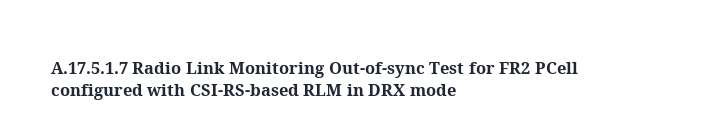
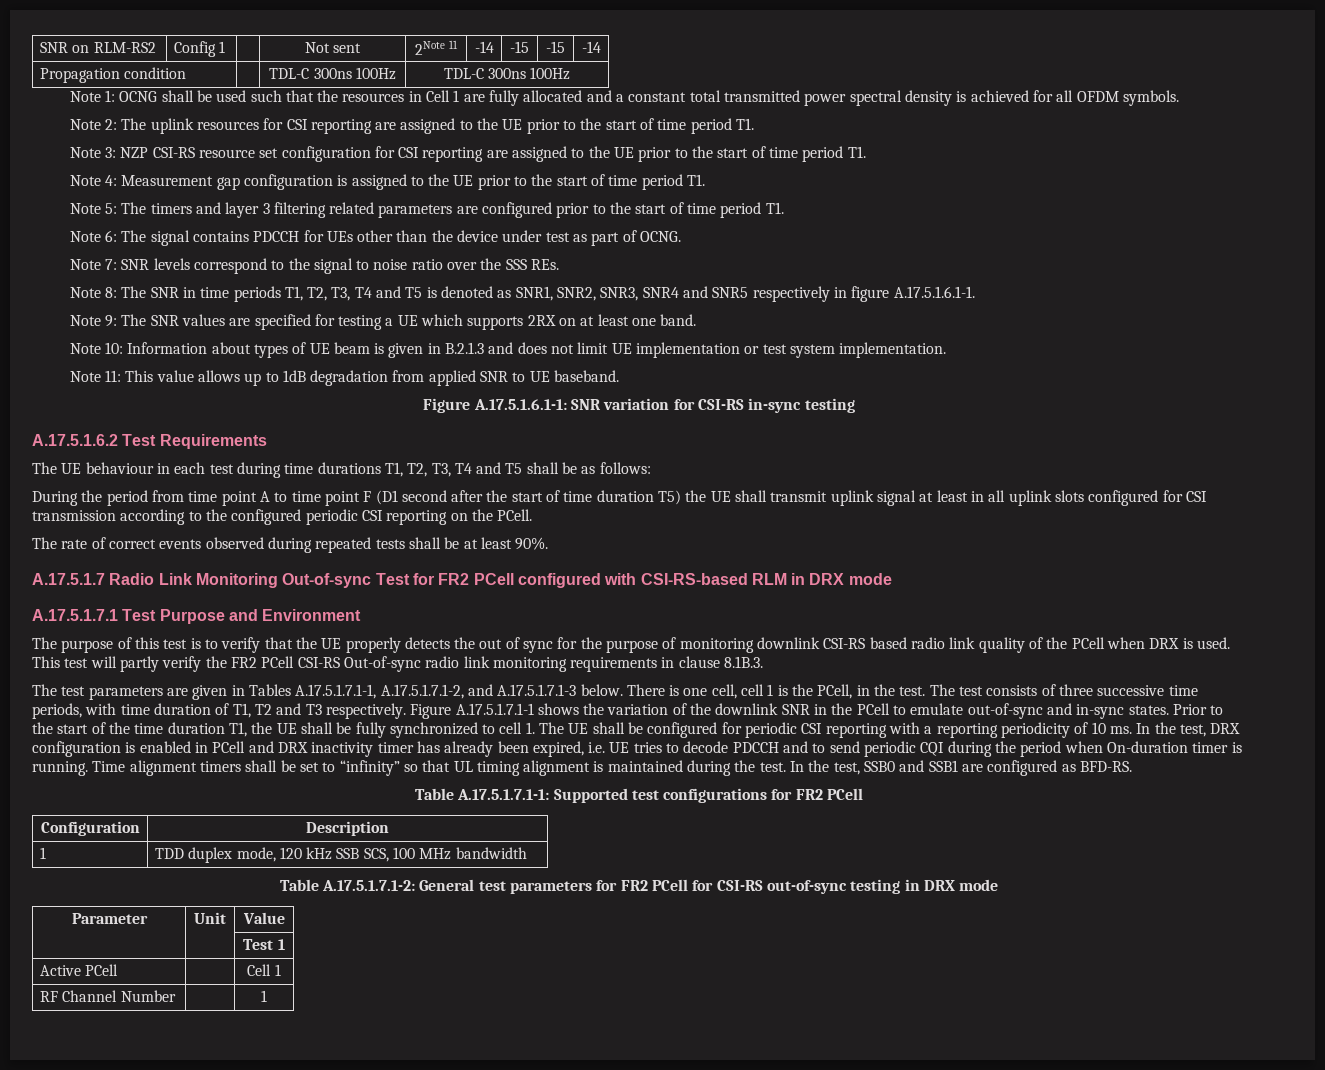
(51, 68) none -> [39,42,156,53] [173,41,226,57] [304,42,362,53] [414,40,459,55] [474,41,494,53] [510,41,529,53] [546,41,565,53] [581,41,601,53] [39,67,187,83] [269,67,396,80] [443,67,571,80] [69,90,1179,106] [69,118,754,134] [69,146,866,162] [69,174,706,190] [69,202,784,218] [69,230,682,246] [69,258,560,274] [69,286,975,302] [69,314,697,330] [69,342,947,358] [69,370,620,386] [423,398,855,413] [32,434,267,449] [32,462,651,478] [32,490,1207,506] [32,509,533,525] [32,537,549,553] SNR on RLM-RS2 | Config 1 | | Not sent | 2Note 11 | -14 | -15 | -15 | -14 // Propagation condition | | TDL-C 300ns 100Hz | TDL-C 300ns 100Hz // Note 1: OCNG shall be used such that the resources in Cell 1 are fully allocated and a constant total transmitted power spectral density is achieved for all OFDM symbols. // Note 2: The uplink resources for CSI reporting are assigned to the UE prior to the start of time period T1. // Note 3: NZP CSI-RS resource set configuration for CSI reporting are assigned to the UE prior to the start of time period T1. // Note 4: Measurement gap configuration is assigned to the UE prior to the start of time period T1. // Note 5: The timers and layer 3 filtering related parameters are configured prior to the start of time period T1. // Note 6: The signal contains PDCCH for UEs other than the device under test as part of OCNG. // Note 7: SNR levels correspond to the signal to noise ratio over the SSS REs. // Note 8: The SNR in time periods T1, T2, T3, T4 and T5 is denoted as SNR1, SNR2, SNR3, SNR4 and SNR5 respectively in figure A.17.5.1.6.1-1. // Note 9: The SNR values are specified for testing a UE which supports 2RX on at least one band. // Note 10: Information about types of UE beam is given in B.2.1.3 and does not limit UE implementation or test system implementation. // Note 11: This value allows up to 1dB degradation from applied SNR to UE baseband. // Figure A.17.5.1.6.1-1: SNR variation for CSI-RS in-sync testing // A.17.5.1.6.2 Test Requirements // The UE behaviour in each test during time durations T1, T2, T3, T4 and T5 shall be as follows: // During the period from time point A to time point F (D1 second after the start of time duration T5) the UE shall transmit uplink signal at least in all uplink slots configured for CSI transmission according to the configured periodic CSI reporting on the PCell. // The rate of correct events observed during repeated tests shall be at least 90%. //
(456, 90) none -> [32,609,362,624] [32,637,1230,653] [32,656,764,672] [32,684,1198,700] [32,703,1224,719] [32,722,1241,738] [32,741,1242,757] [32,760,1132,776] [414,788,864,803] [40,821,140,836] [306,821,389,836] [39,847,46,859] [154,847,527,863] [279,879,999,894] [71,913,148,924] [194,912,226,924] [242,912,285,924] [243,939,285,950] [39,964,119,976] [247,964,281,976] [39,990,176,1002] [261,990,267,1002] // A.17.5.1.7.1 Test Purpose and Environment // The purpose of this test is to verify that the UE properly detects the out of sync for the purpose of monitoring downlink CSI-RS based radio link quality of the PCell when DRX is used. This test will partly verify the FR2 PCell CSI-RS Out-of-sync radio link monitoring requirements in clause 8.1B.3. // The test parameters are given in Tables A.17.5.1.7.1-1, A.17.5.1.7.1-2, and A.17.5.1.7.1-3 below. There is one cell, cell 1 is the PCell, in the test. The test consists of three successive time periods, with time duration of T1, T2 and T3 respectively. Figure A.17.5.1.7.1-1 shows the variation of the downlink SNR in the PCell to emulate out-of-sync and in-sync states. Prior to the start of the time duration T1, the UE shall be fully synchronized to cell 1. The UE shall be configured for periodic CSI reporting with a reporting periodicity of 10 ms. In the test, DRX configuration is enabled in PCell and DRX inactivity timer has already been expired, i.e. UE tries to decode PDCCH and to send periodic CQI during the period when On-duration timer is running. Time alignment timers shall be set to “infinity” so that UL timing alignment is maintained during the test. In the test, SSB0 and SSB1 are configured as BFD-RS. // Table A.17.5.1.7.1-1: Supported test configurations for FR2 PCell // Configuration | Description // 1 | TDD duplex mode, 120 kHz SSB SCS, 100 MHz bandwidth // Table A.17.5.1.7.1-2: General test parameters for FR2 PCell for CSI-RS out-of-sync testing in DRX mode // Parameter | Unit | Value // | | Test 1 // Active PCell | | Cell 1 // RF Channel Number | | 1

